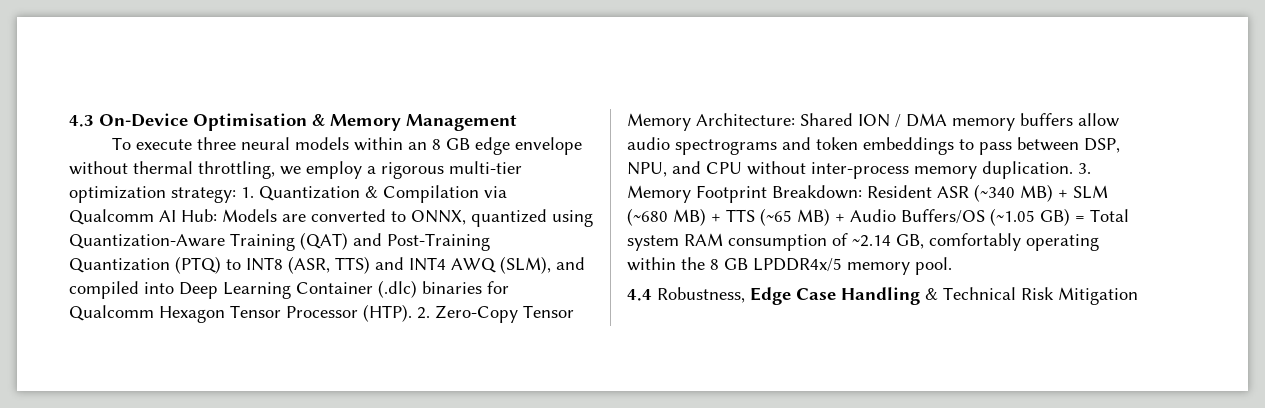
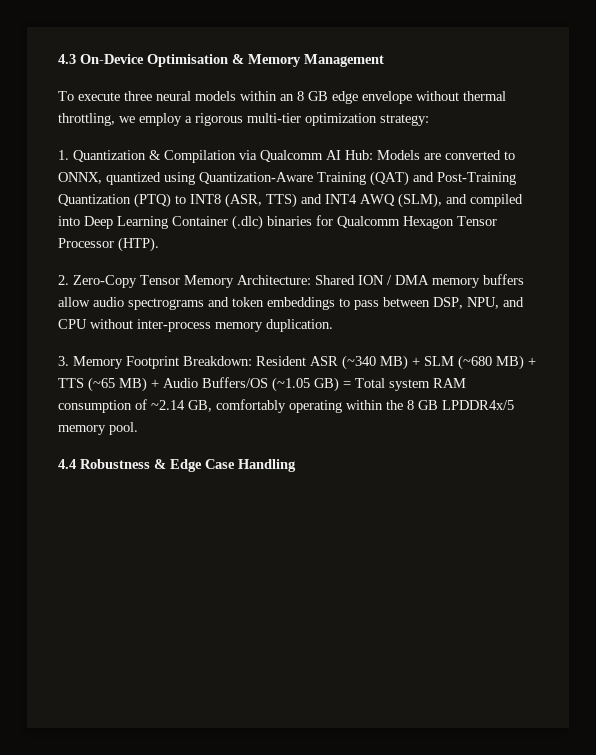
(236, 195) none -> (429, 120) //
(412, 313) none -> (159, 244) //
(1073, 170) none -> (333, 325) //
[657,287,745,303] Robustness, -> [80,459,166,469] Robustness &
[925,287,1138,305] & Technical Risk Mitigation -> (296, 465) none

